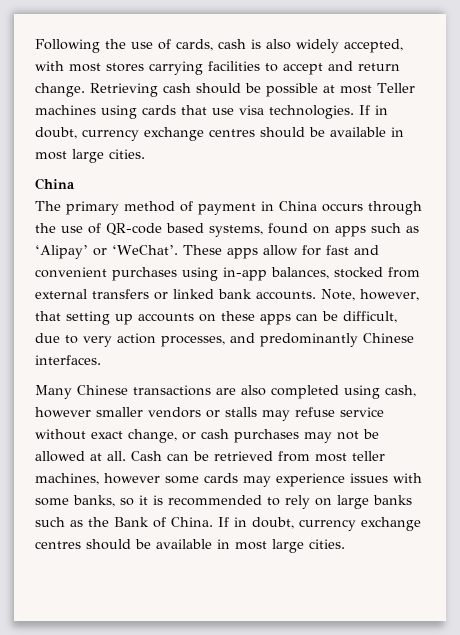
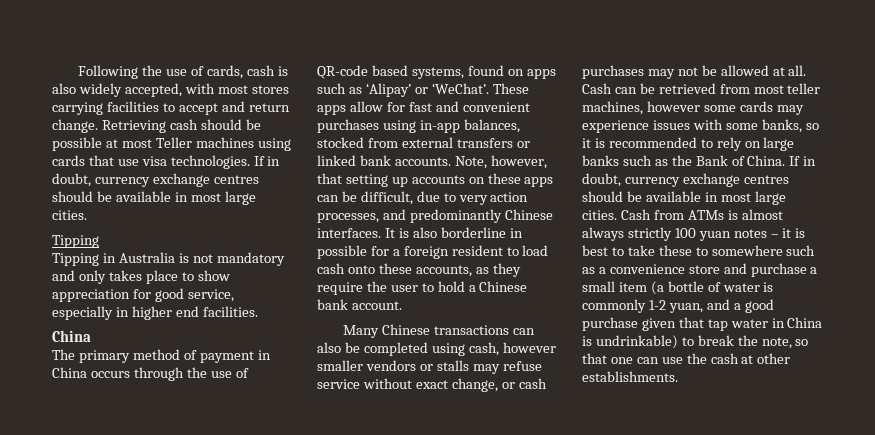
(145, 154) none -> [52,235,99,248] [52,252,285,266] [52,270,230,284] [52,288,234,302] [52,306,258,320] // Tipping // Tipping in Australia is not mandatory and only takes place to show appreciation for good service, especially in higher end facilities.
(101, 360) none -> [384,227,523,238] [317,245,549,259] [317,263,521,277] [317,281,528,295] [317,299,402,310] It is also borderline in possible for a foreign resident to load cash onto these accounts, as they require the user to hold a Chinese bank account.
[216,385,266,396] are also -> [512,328,535,335] [317,342,360,353] can also be
(345, 544) none -> [620,209,783,220] [582,227,806,241] [582,245,816,256] [582,263,818,277] [582,281,774,295] [582,299,774,313] [582,317,823,331] [582,335,809,349] [582,353,791,364] [582,371,678,382] Cash from ATMs is almost always strictly 100 yuan notes – it is best to take these to somewhere such as a convenience store and purchase a small item (a bottle of water is commonly 1-2 yuan, and a good purchase given that tap water in China is undrinkable) to break the note, so that one can use the cash at other establishments.

